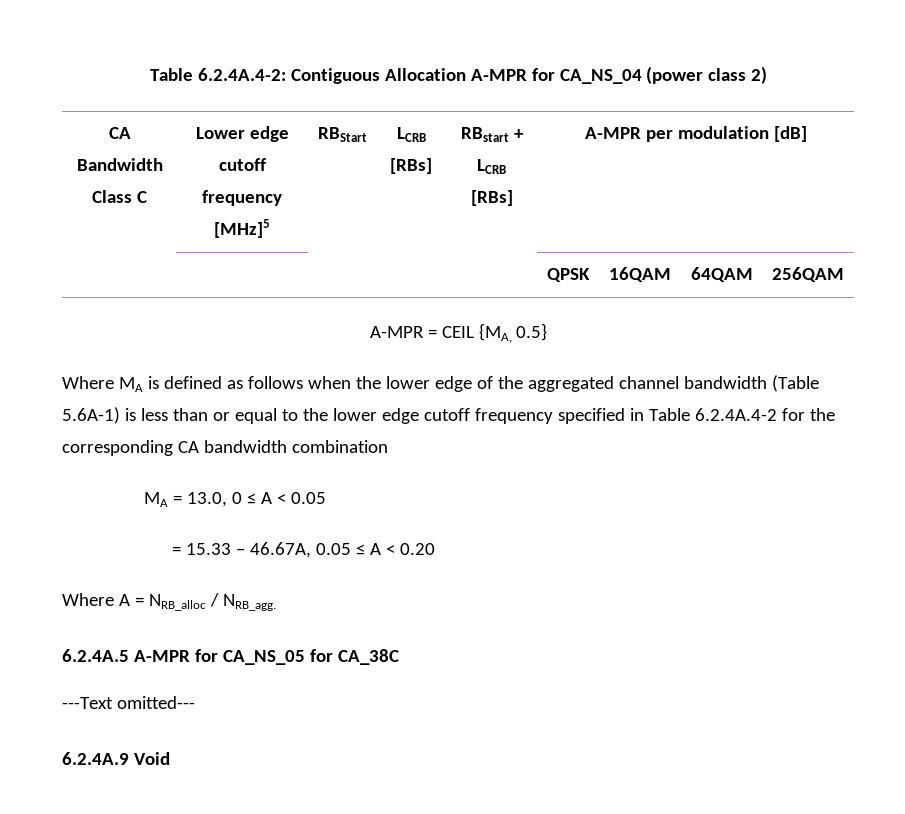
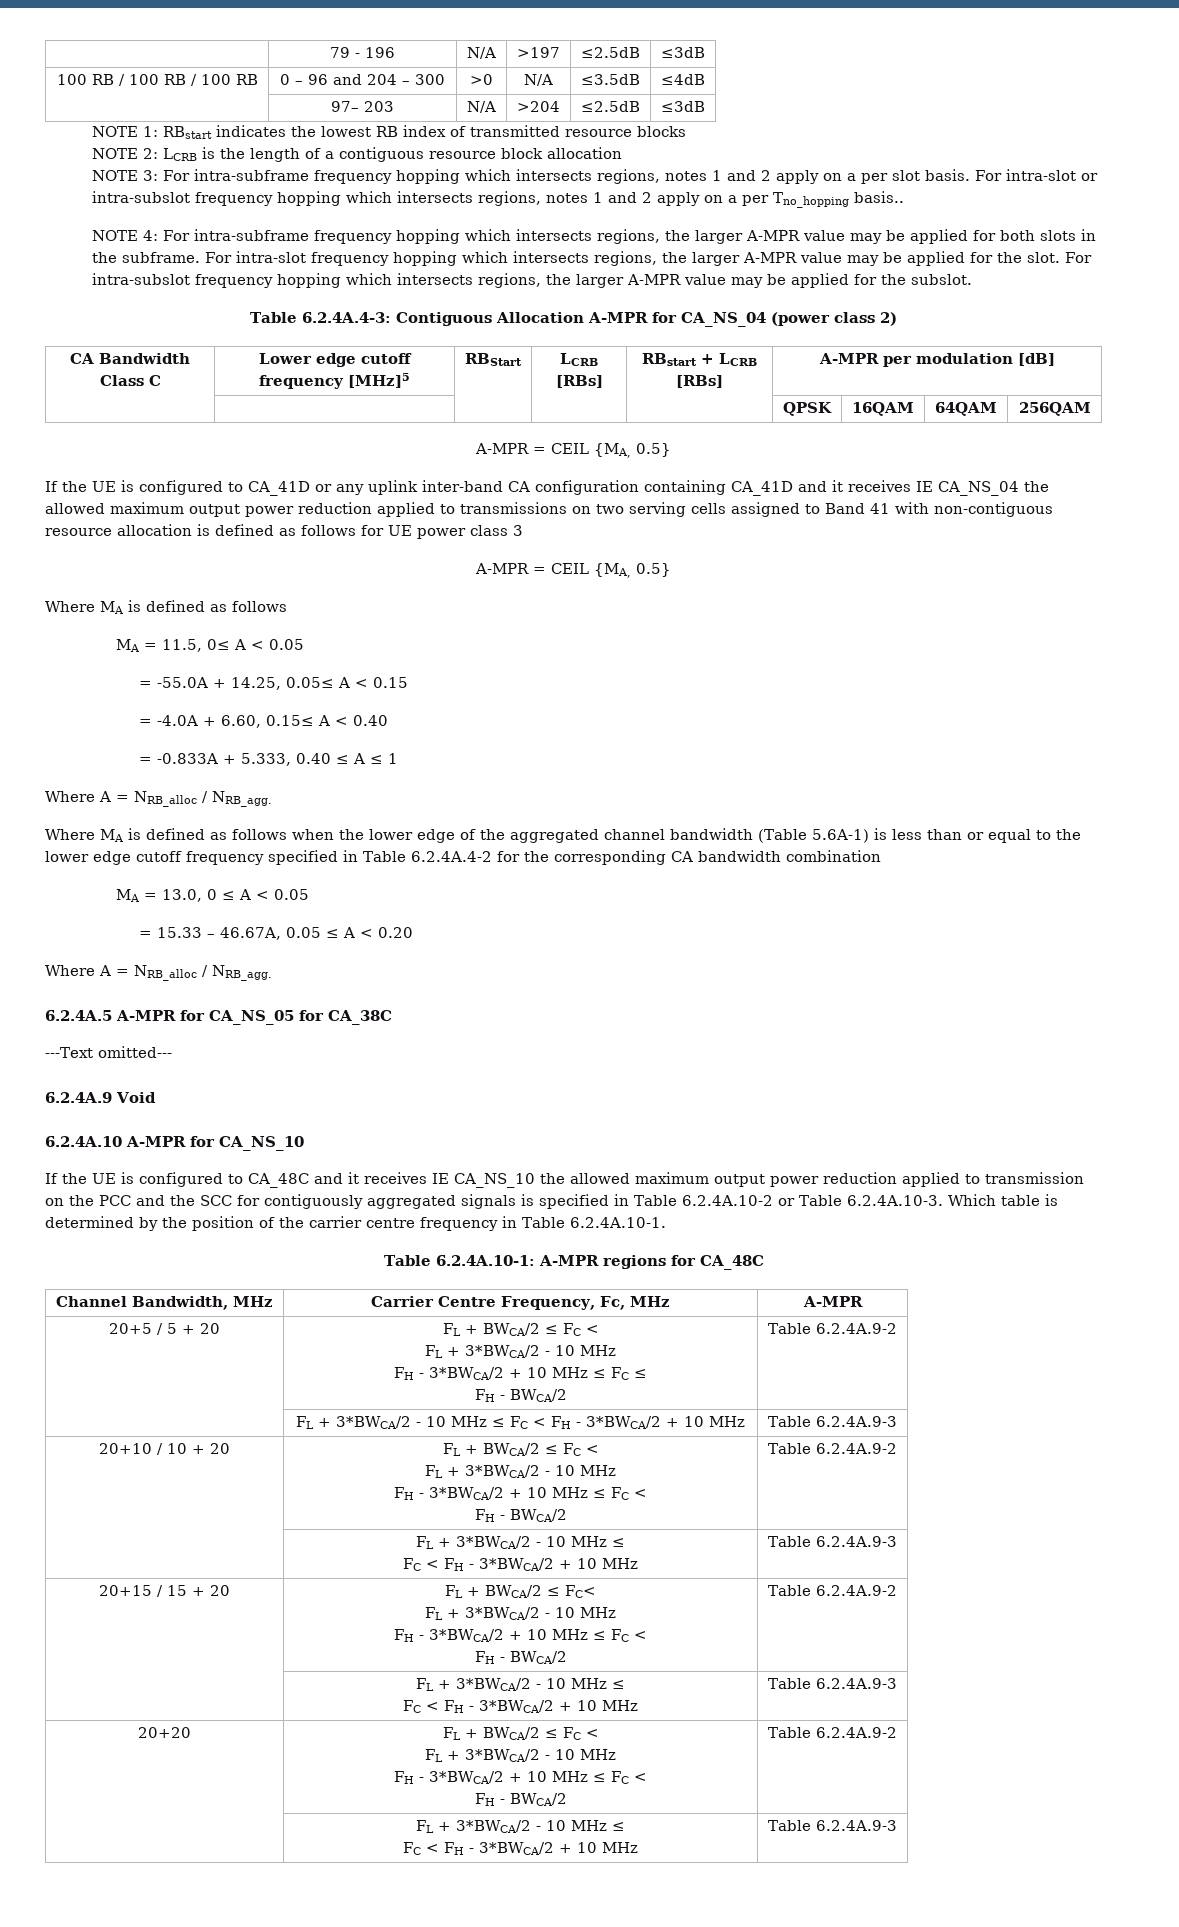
[149,68,286,81] Table 6.2.4A.4-2: -> [330,47,395,58] [467,47,496,59] [517,47,560,58] [581,47,640,58] [661,47,705,58] [56,74,258,86] [280,74,445,85] [470,74,493,85] [524,74,553,86] [581,74,640,85] [661,74,705,85] [331,101,394,112] [467,101,496,113] [517,101,560,112] [581,101,640,112] [661,101,705,112] [92,125,687,139] [92,147,623,162] [92,169,1099,184] [92,191,905,208] [92,229,1097,244] [92,251,1093,266] [92,273,973,288] [250,312,391,323] | 79 - 196 | N/A | >197 | ≤2.5dB | ≤3dB // 100 RB / 100 RB / 100 RB | 0 – 96 and 204 – 300 | >0 | N/A | ≤3.5dB | ≤4dB // | 97– 203 | N/A | >204 | ≤2.5dB | ≤3dB // NOTE 1: RBstart indicates the lowest RB index of transmitted resource blocks // NOTE 2: LCRB is the length of a contiguous resource block allocation // NOTE 3: For intra-subframe frequency hopping which intersects regions, notes 1 and 2 apply on a per slot basis. For intra-slot or intra-subslot frequency hopping which intersects regions, notes 1 and 2 apply on a per Tno_hopping basis.. // NOTE 4: For intra-subframe frequency hopping which intersects regions, the larger A-MPR value may be applied for both slots in the subframe. For intra-slot frequency hopping which intersects regions, the larger A-MPR value may be applied for the slot. For intra-subslot frequency hopping which intersects regions, the larger A-MPR value may be applied for the subslot. // Table 6.2.4A.4-3:
(548, 332) none -> [45,480,1049,496] [45,502,1053,517] [45,524,523,539] [475,563,671,578] [45,600,287,614] [115,639,304,652] [139,677,409,690] [139,715,389,728] [139,753,399,766] [45,791,272,807] // If the UE is configured to CA_41D or any uplink inter-band CA configuration containing CA_41D and it receives IE CA_NS_04 the allowed maximum output power reduction applied to transmissions on two serving cells assigned to Band 41 with non-contiguous resource allocation is defined as follows for UE power class 3 // A-MPR = CEIL {MA, 0.5} // Where MA is defined as follows // MA = 11.5, 0≤ A < 0.05 // = -55.0A + 14.25, 0.05≤ A < 0.15 // = -4.0A + 6.60, 0.15≤ A < 0.40 // = -0.833A + 5.333, 0.40 ≤ A ≤ 1 // Where A = NRB_alloc / NRB_agg.
(170, 758) none -> [45,1136,304,1151] [45,1172,1084,1188] [45,1194,1058,1209] [45,1216,666,1231] [383,1255,764,1270] [56,1296,273,1310] [371,1296,670,1310] [802,1296,863,1307] [109,1323,220,1335] [442,1323,599,1336] [425,1345,616,1358] [394,1367,647,1380] [474,1389,567,1402] [768,1323,897,1334] [296,1416,745,1429] [768,1416,897,1427] [99,1443,230,1455] [442,1443,599,1456] [425,1465,616,1478] [394,1487,647,1500] [474,1509,567,1522] [768,1443,897,1454] [416,1536,625,1549] [403,1558,638,1571] [768,1536,897,1547] [99,1585,230,1597] [445,1585,596,1598] [425,1607,616,1620] [394,1629,647,1642] [474,1651,567,1664] [768,1585,897,1596] [416,1678,625,1691] [403,1700,638,1713] [768,1678,897,1689] [138,1727,191,1738] [442,1727,599,1740] [425,1749,616,1762] [394,1771,647,1784] [474,1793,567,1806] [768,1727,897,1738] [416,1820,625,1833] [403,1842,638,1855] [768,1820,897,1831] // 6.2.4A.10 A-MPR for CA_NS_10 // If the UE is configured to CA_48C and it receives IE CA_NS_10 the allowed maximum output power reduction applied to transmission on the PCC and the SCC for contiguously aggregated signals is specified in Table 6.2.4A.10-2 or Table 6.2.4A.10-3. Which table is determined by the position of the carrier centre frequency in Table 6.2.4A.10-1. // Table 6.2.4A.10-1: A-MPR regions for CA_48C // Channel Bandwidth, MHz | Carrier Centre Frequency, Fc, MHz | A-MPR // 20+5 / 5 + 20 | FL + BWCA/2 ≤ FC < // FL + 3*BWCA/2 - 10 MHz // FH - 3*BWCA/2 + 10 MHz ≤ FC ≤ // FH - BWCA/2 | Table 6.2.4A.9-2 // | FL + 3*BWCA/2 - 10 MHz ≤ FC < FH - 3*BWCA/2 + 10 MHz | Table 6.2.4A.9-3 // 20+10 / 10 + 20 | FL + BWCA/2 ≤ FC < // FL + 3*BWCA/2 - 10 MHz // FH - 3*BWCA/2 + 10 MHz ≤ FC < // FH - BWCA/2 | Table 6.2.4A.9-2 // | FL + 3*BWCA/2 - 10 MHz ≤ // FC < FH - 3*BWCA/2 + 10 MHz | Table 6.2.4A.9-3 // 20+15 / 15 + 20 | FL + BWCA/2 ≤ FC< // FL + 3*BWCA/2 - 10 MHz // FH - 3*BWCA/2 + 10 MHz ≤ FC < // FH - BWCA/2 | Table 6.2.4A.9-2 // | FL + 3*BWCA/2 - 10 MHz ≤ // FC < FH - 3*BWCA/2 + 10 MHz | Table 6.2.4A.9-3 // 20+20 | FL + BWCA/2 ≤ FC < // FL + 3*BWCA/2 - 10 MHz // FH - 3*BWCA/2 + 10 MHz ≤ FC < // FH - BWCA/2 | Table 6.2.4A.9-2 // | FL + 3*BWCA/2 - 10 MHz ≤ // FC < FH - 3*BWCA/2 + 10 MHz | Table 6.2.4A.9-3

